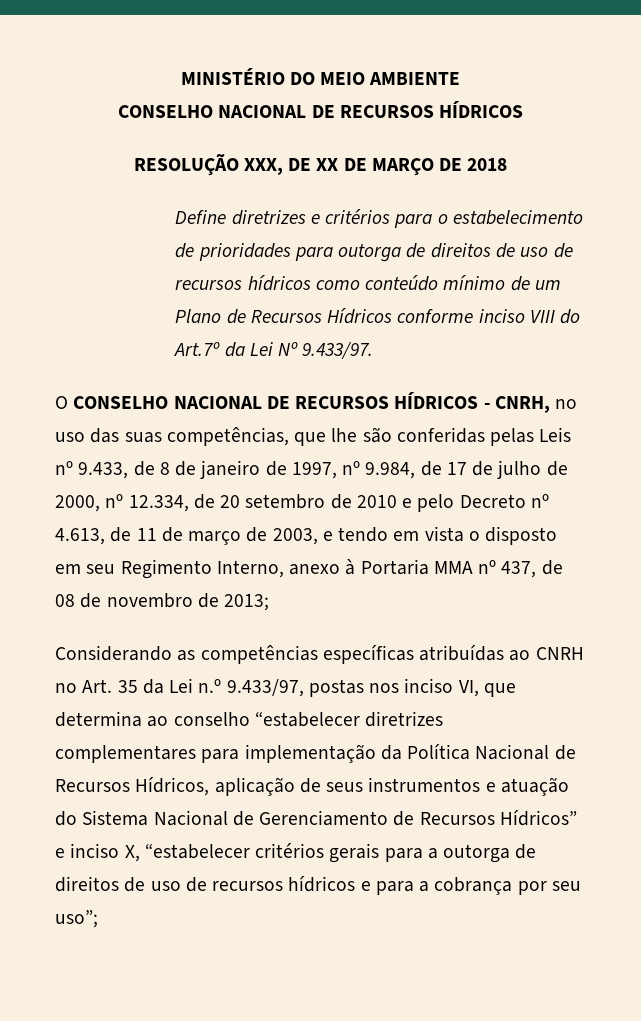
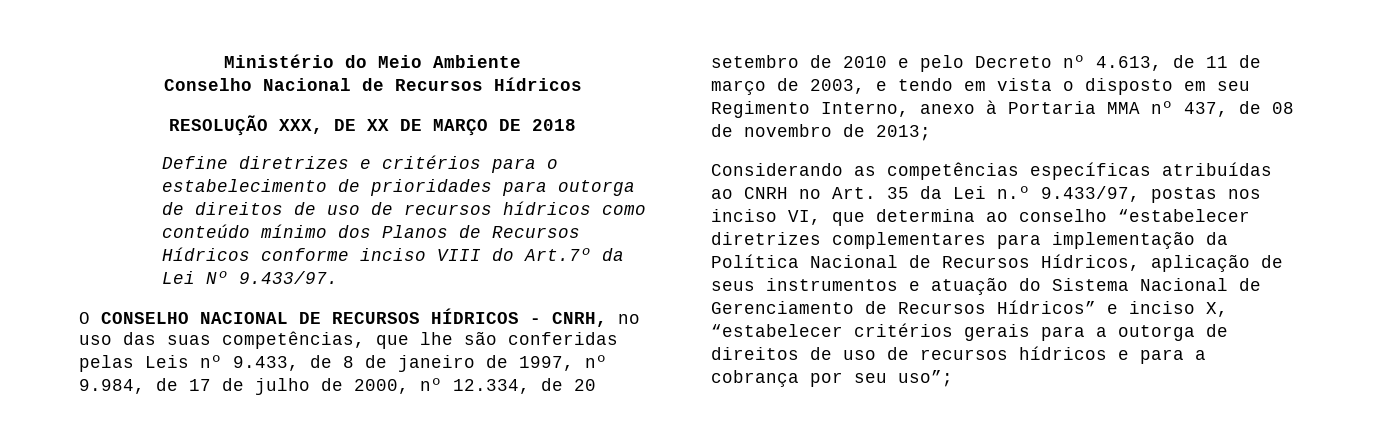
[180,68,461,85] [117,101,524,118] MINISTÉRIO DO MEIO AMBIENTE // CONSELHO NACIONAL DE RECURSOS HÍDRICOS -> [224,54,521,68] [163,77,582,91] Ministério do Meio Ambiente // Conselho Nacional de Recursos Hídricos
[510,276,561,291] [175,309,222,323] de um Plano -> [337,225,448,238] dos Planos

